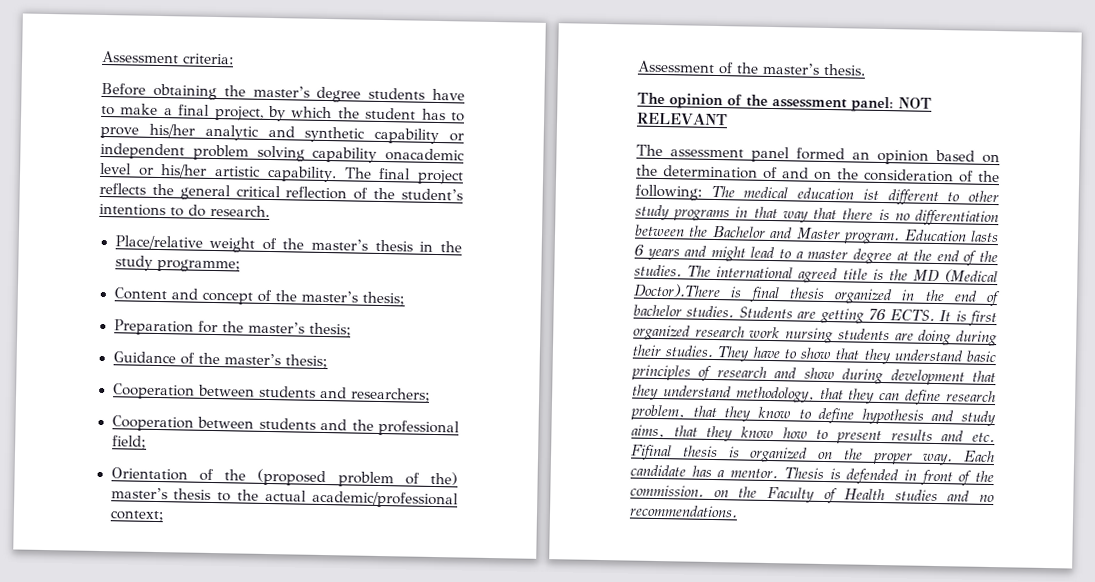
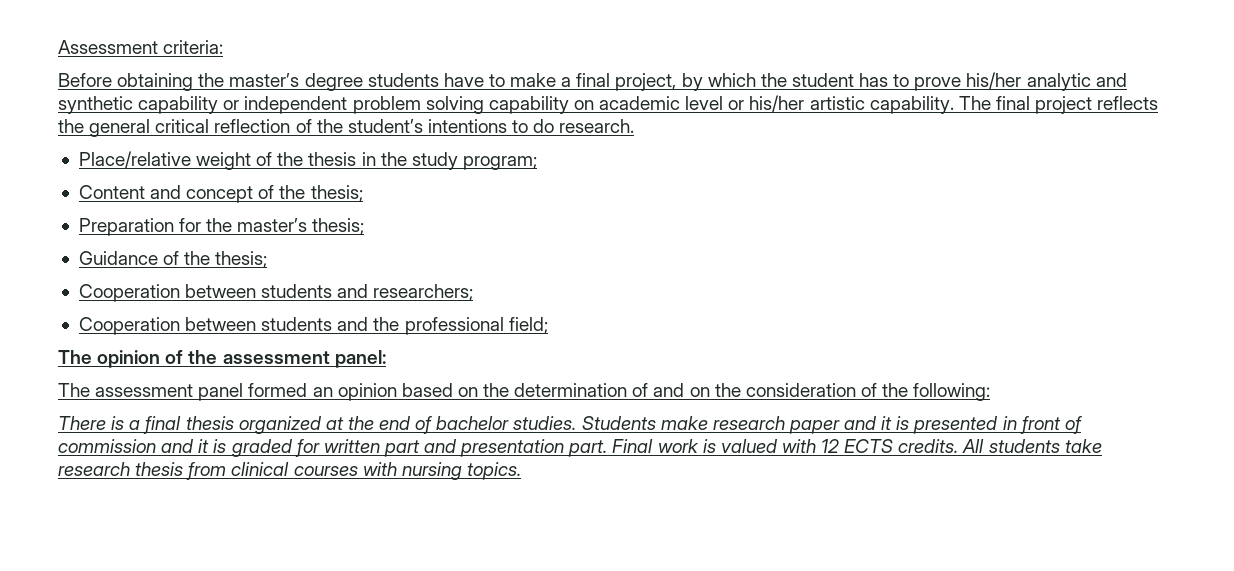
[385,148,465,162] onacademic -> [573,96,681,110] on academic
[311,238,369,251] master’s -> (304, 159) none
[156,258,241,273] programme; -> [462,156,537,170] program;
[300,290,358,303] master’s -> (306, 192) none
[223,353,281,366] master’s -> (211, 258) none
[110,467,458,488] [110,487,459,509] [109,510,164,522] [637,60,866,76] // Orientation of the (proposed problem of the) master’s thesis to the actual academic/professional context; // Assessment of the master’s thesis. -> (548, 325) none
[898,97,932,109] [637,112,728,126] NOT RELEVANT -> (386, 359) none
[710,185,999,206] [635,204,999,227] [635,224,999,245] [634,244,999,266] [634,264,999,284] [633,283,743,299] The medical education ist different to other study programs in that way that there is no differentiation between the Bachelor and Master program. Education lasts 6 years and might lead to a master degree at the end of the studies. The international agreed title is the MD (Medical Doctor).There is -> [58,416,141,430] // There is a
[901,289,916,301] in -> [325,417,344,430] at
[797,307,997,327] [633,324,998,347] [632,344,996,365] [631,364,996,386] [632,384,996,406] [630,404,996,427] [631,424,995,445] [630,444,995,466] [630,464,994,486] [630,484,995,504] [629,504,738,518] are getting 76 ECTS. It is first organized research work nursing students are doing during their studies. They have to show that they understand basic principles of research and show during development that they understand methodology, that they can define research problem, that they know to define hypothesis and study aims, that they know how to present results and etc. Fifinal thesis is organized on the proper way. Each candidate has a mentor. Thesis is defended in front of the commission. on the Faculty of Health studies and no recommendations. -> [660,416,1082,434] [58,439,1102,457] [58,462,521,480] make research paper and it is presented in front of commission and it is graded for written part and presentation part. Final work is valued with 12 ECTS credits. All students take research thesis from clinical courses with nursing topics.

